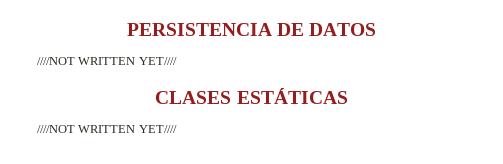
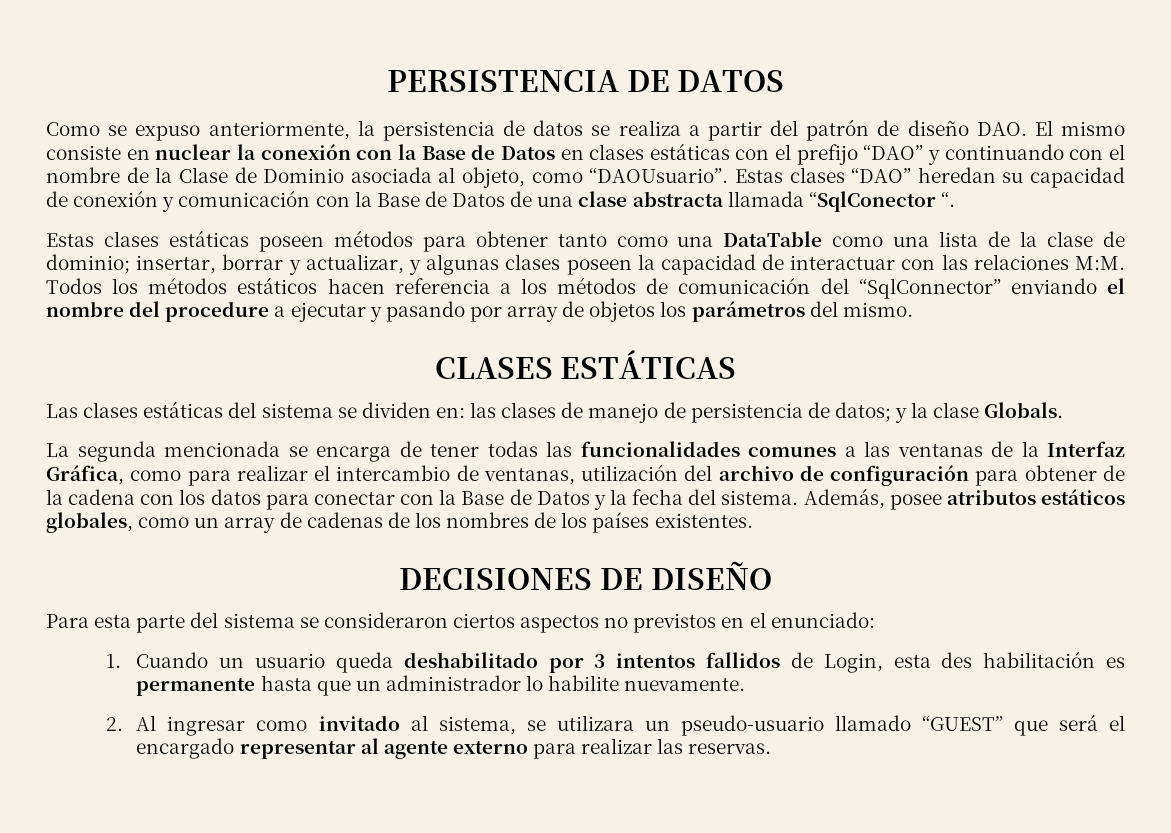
[37,57,177,65] [155,88,348,104] [37,125,177,133] ////NOT WRITTEN YET//// // CLASES ESTÁTICAS // ////NOT WRITTEN YET//// -> [46,119,1125,141] [46,143,1125,165] [46,167,1125,188] [46,190,955,212] [46,230,1126,252] [46,254,1125,275] [46,277,1125,299] [46,301,913,322] [434,350,737,379] [46,401,1064,423] [46,441,1125,462] [46,464,1125,486] [46,488,1125,510] [46,512,753,533] [399,561,772,590] [46,612,875,633] [106,651,1125,673] [136,675,746,696] [106,714,1125,736] [136,738,772,759] Como se expuso anteriormente, la persistencia de datos se realiza a partir del patrón de diseño DAO. El mismo consiste en nuclear la conexión con la Base de Datos en clases estáticas con el prefijo “DAO” y continuando con el nombre de la Clase de Dominio asociada al objeto, como “DAOUsuario”. Estas clases “DAO” heredan su capacidad de conexión y comunicación con la Base de Datos de una clase abstracta llamada “SqlConector “. // Estas clases estáticas poseen métodos para obtener tanto como una DataTable como una lista de la clase de dominio; insertar, borrar y actualizar, y algunas clases poseen la capacidad de interactuar con las relaciones M:M. Todos los métodos estáticos hacen referencia a los métodos de comunicación del “SqlConnector” enviando el nombre del procedure a ejecutar y pasando por array de objetos los parámetros del mismo. // CLASES ESTÁTICAS // Las clases estáticas del sistema se dividen en: las clases de manejo de persistencia de datos; y la clase Globals. // La segunda mencionada se encarga de tener todas las funcionalidades comunes a las ventanas de la Interfaz Gráfica, como para realizar el intercambio de ventanas, utilización del archivo de configuración para obtener de la cadena con los datos para conectar con la Base de Datos y la fecha del sistema. Además, posee atributos estáticos globales, como un array de cadenas de los nombres de los países existentes. // DECISIONES DE DISEÑO // Para esta parte del sistema se consideraron ciertos aspectos no previstos en el enunciado: // 1. Cuando un usuario queda deshabilitado por 3 intentos fallidos de Login, esta des habilitación es permanente hasta que un administrador lo habilite nuevamente. // 2. Al ingresar como invitado al sistema, se utilizara un pseudo-usuario llamado “GUEST” que será el encargado representar al agente externo para realizar las reservas.

